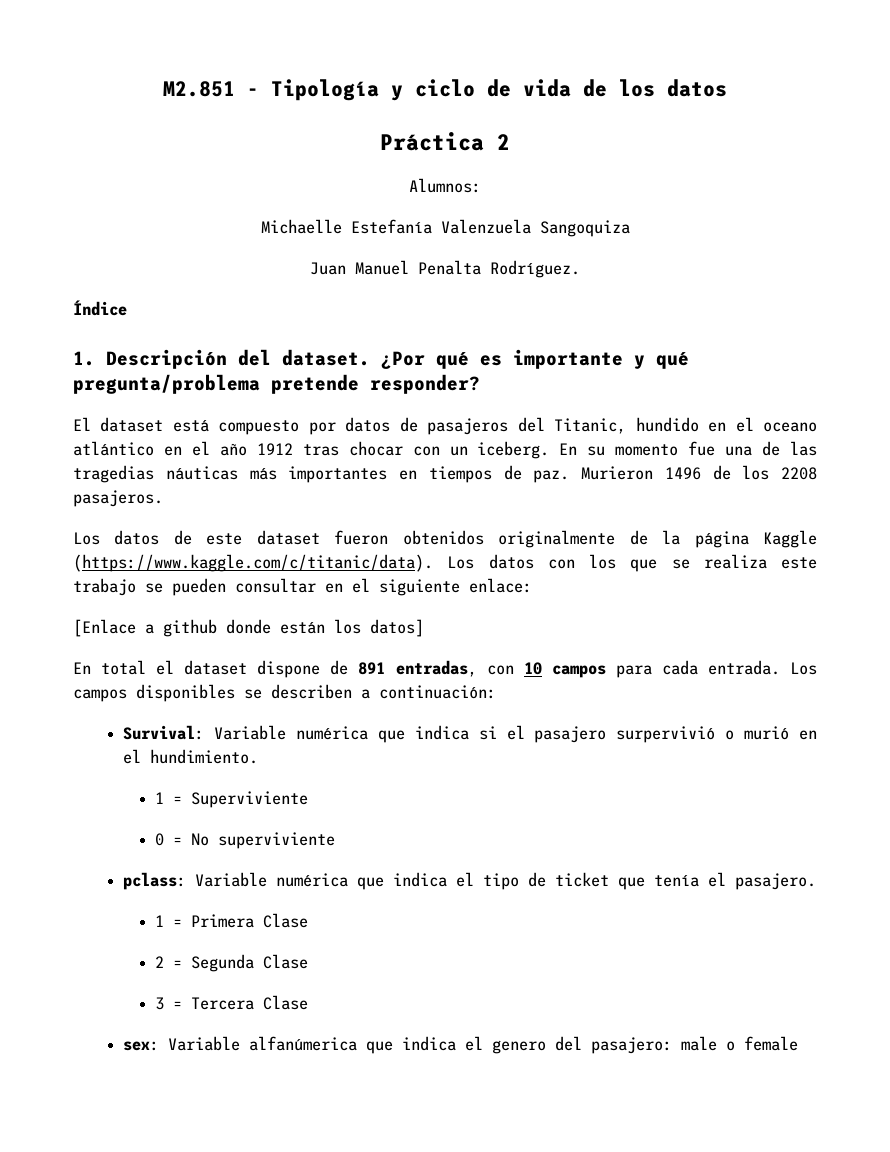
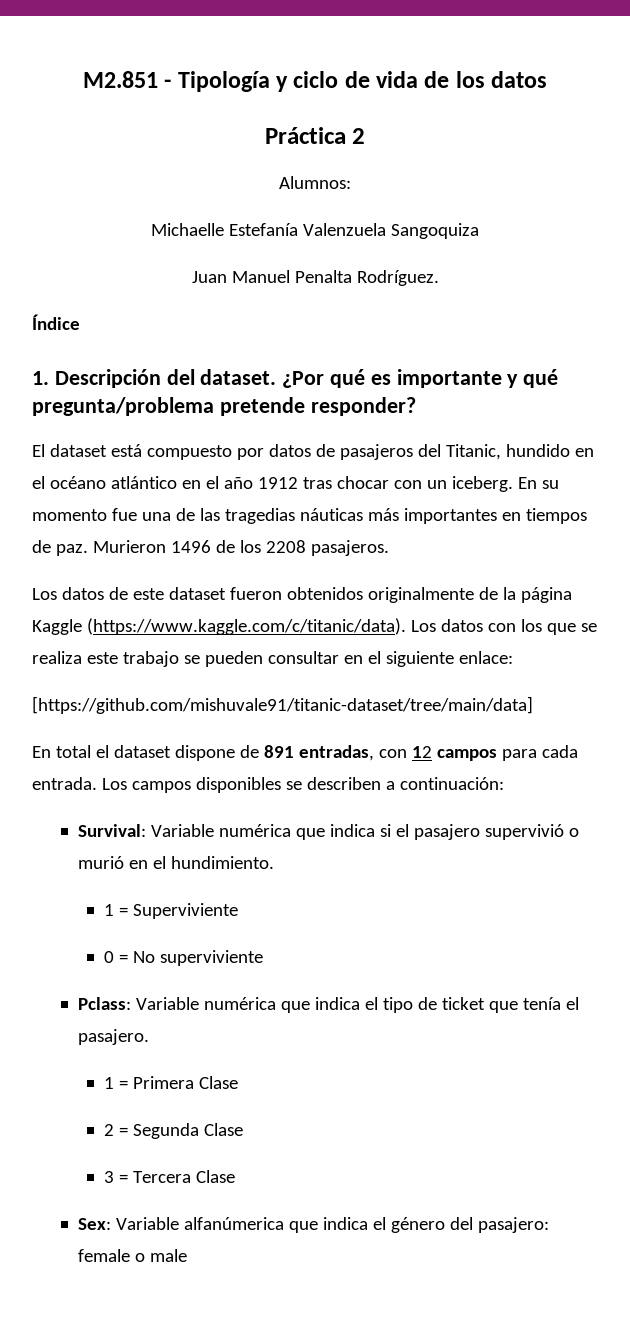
[762,422,817,432] oceano -> [49,476,106,489] océano
[73,619,424,637] [Enlace a github donde están los datos] -> [32,696,533,714] [https://github.com/mishuvale91/titanic-dataset/tree/main/data]
[523,662,542,675] 10 -> [411,746,432,758] 12
[616,726,716,743] surpervivió -> [484,824,564,840] supervivió
[123,872,187,890] pclass: -> [78,997,132,1010] Pclass:
[123,1041,160,1051] sex: -> [78,1218,112,1230] Sex:
[492,1040,547,1054] genero -> [391,1217,446,1233] género
[681,1036,799,1051] male o female -> [78,1249,188,1262] female o male

